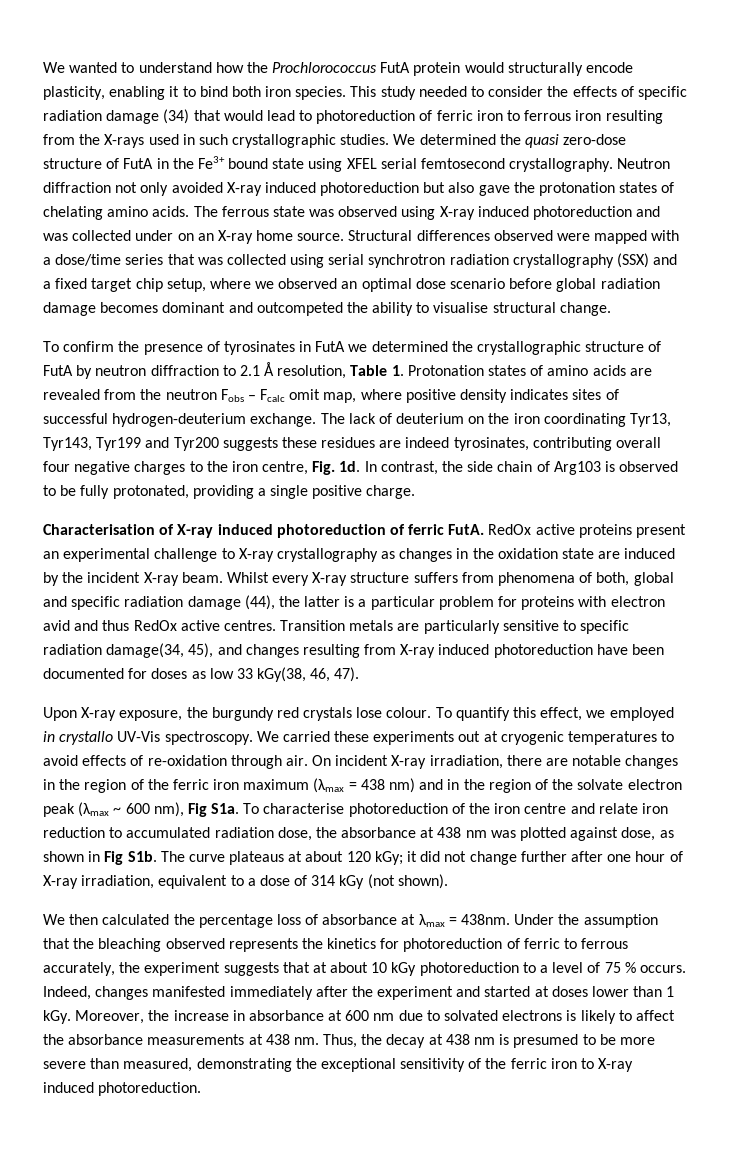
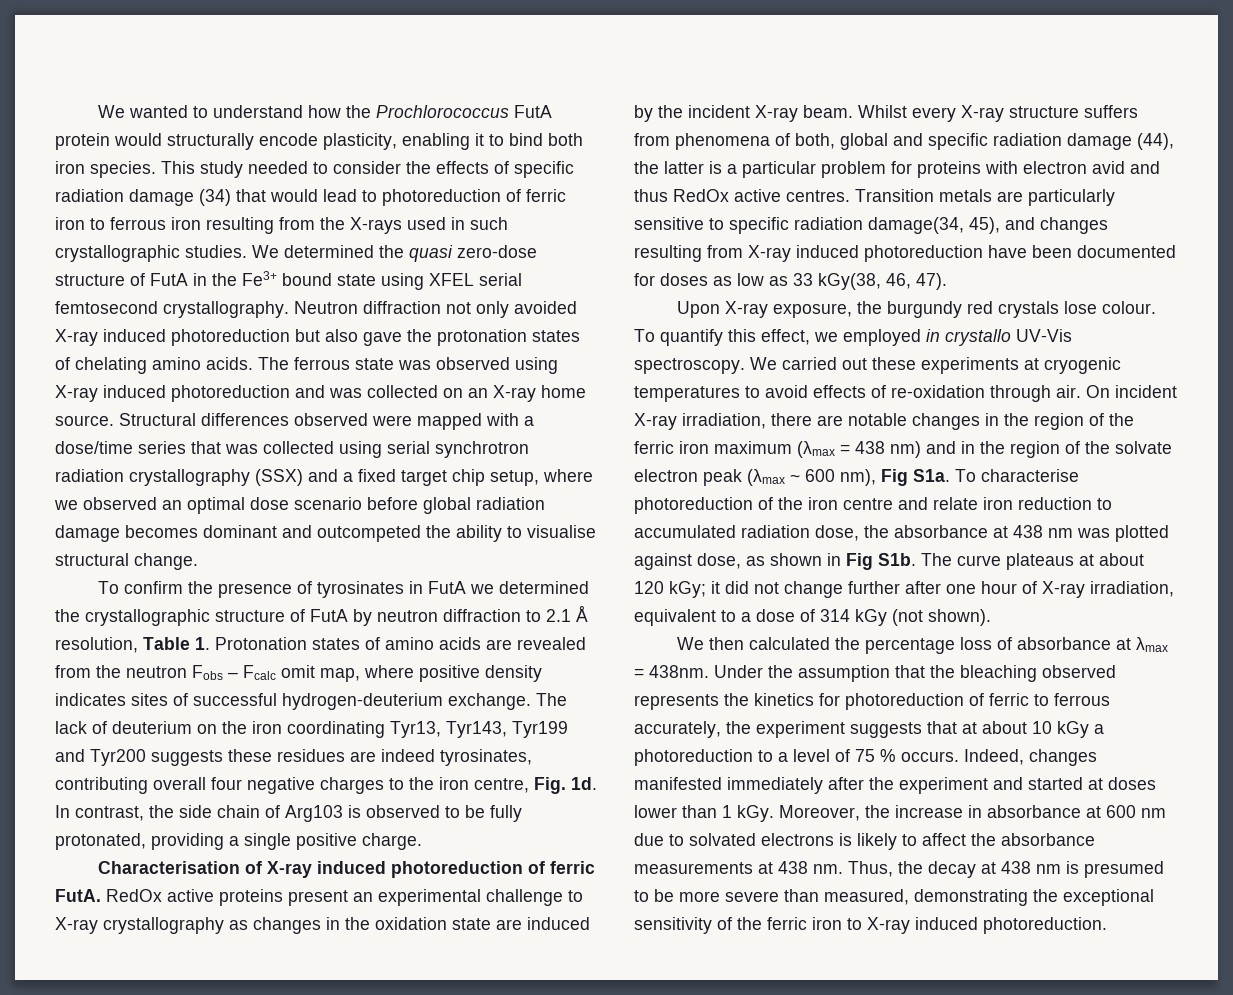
[135,230,174,241] under -> (438, 391) none
(234, 673) none -> [769,276,788,286] as
(330, 736) none -> [842,358,867,370] out
[458,731,481,742] out -> (1019, 365) none
(417, 969) none -> [1094,724,1104,734] a

